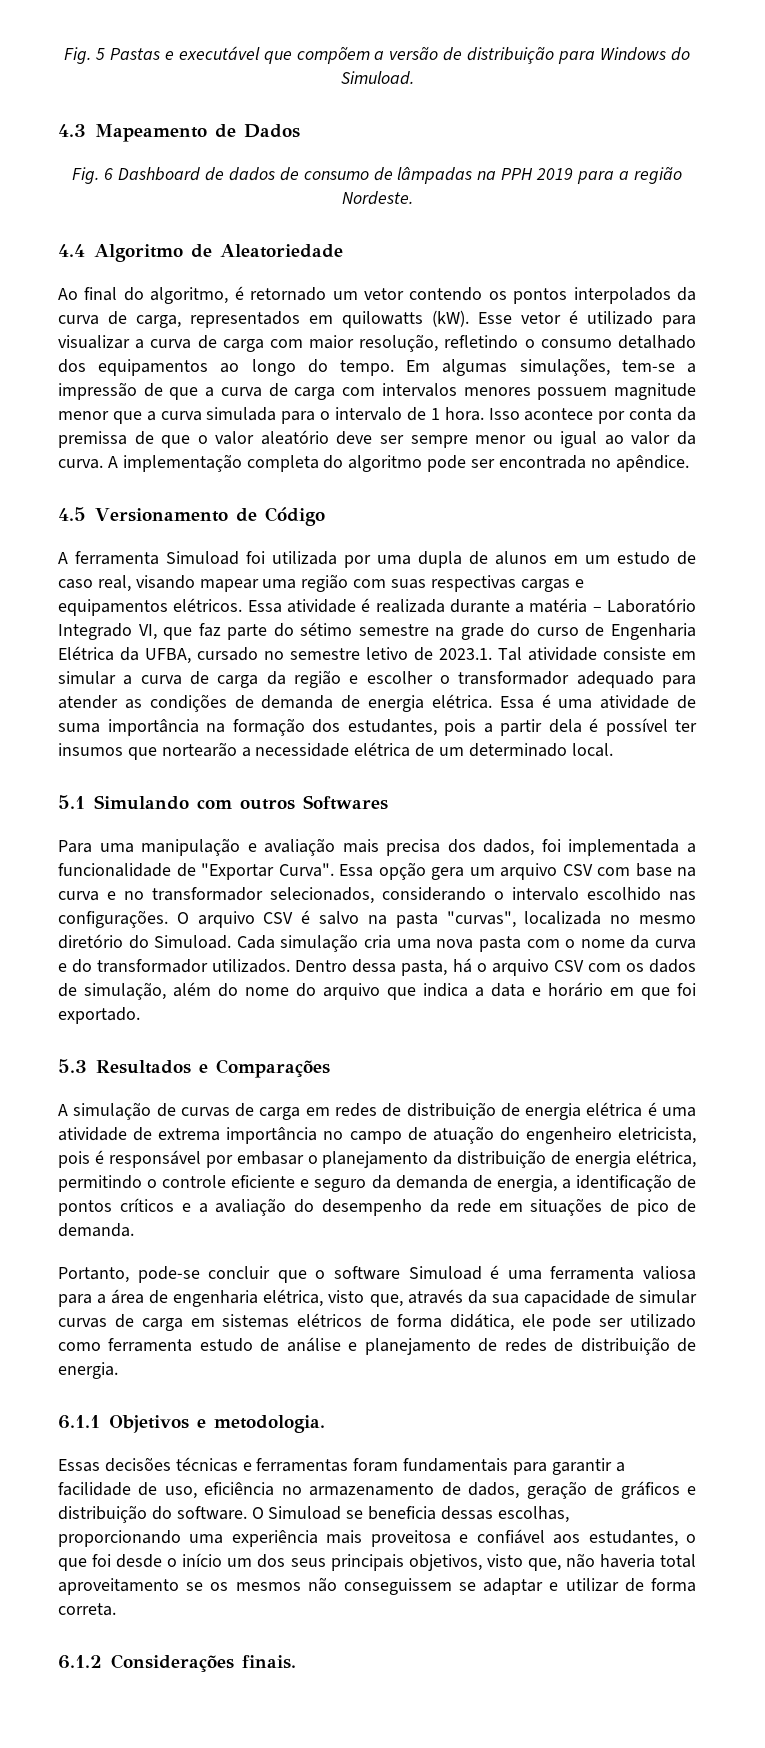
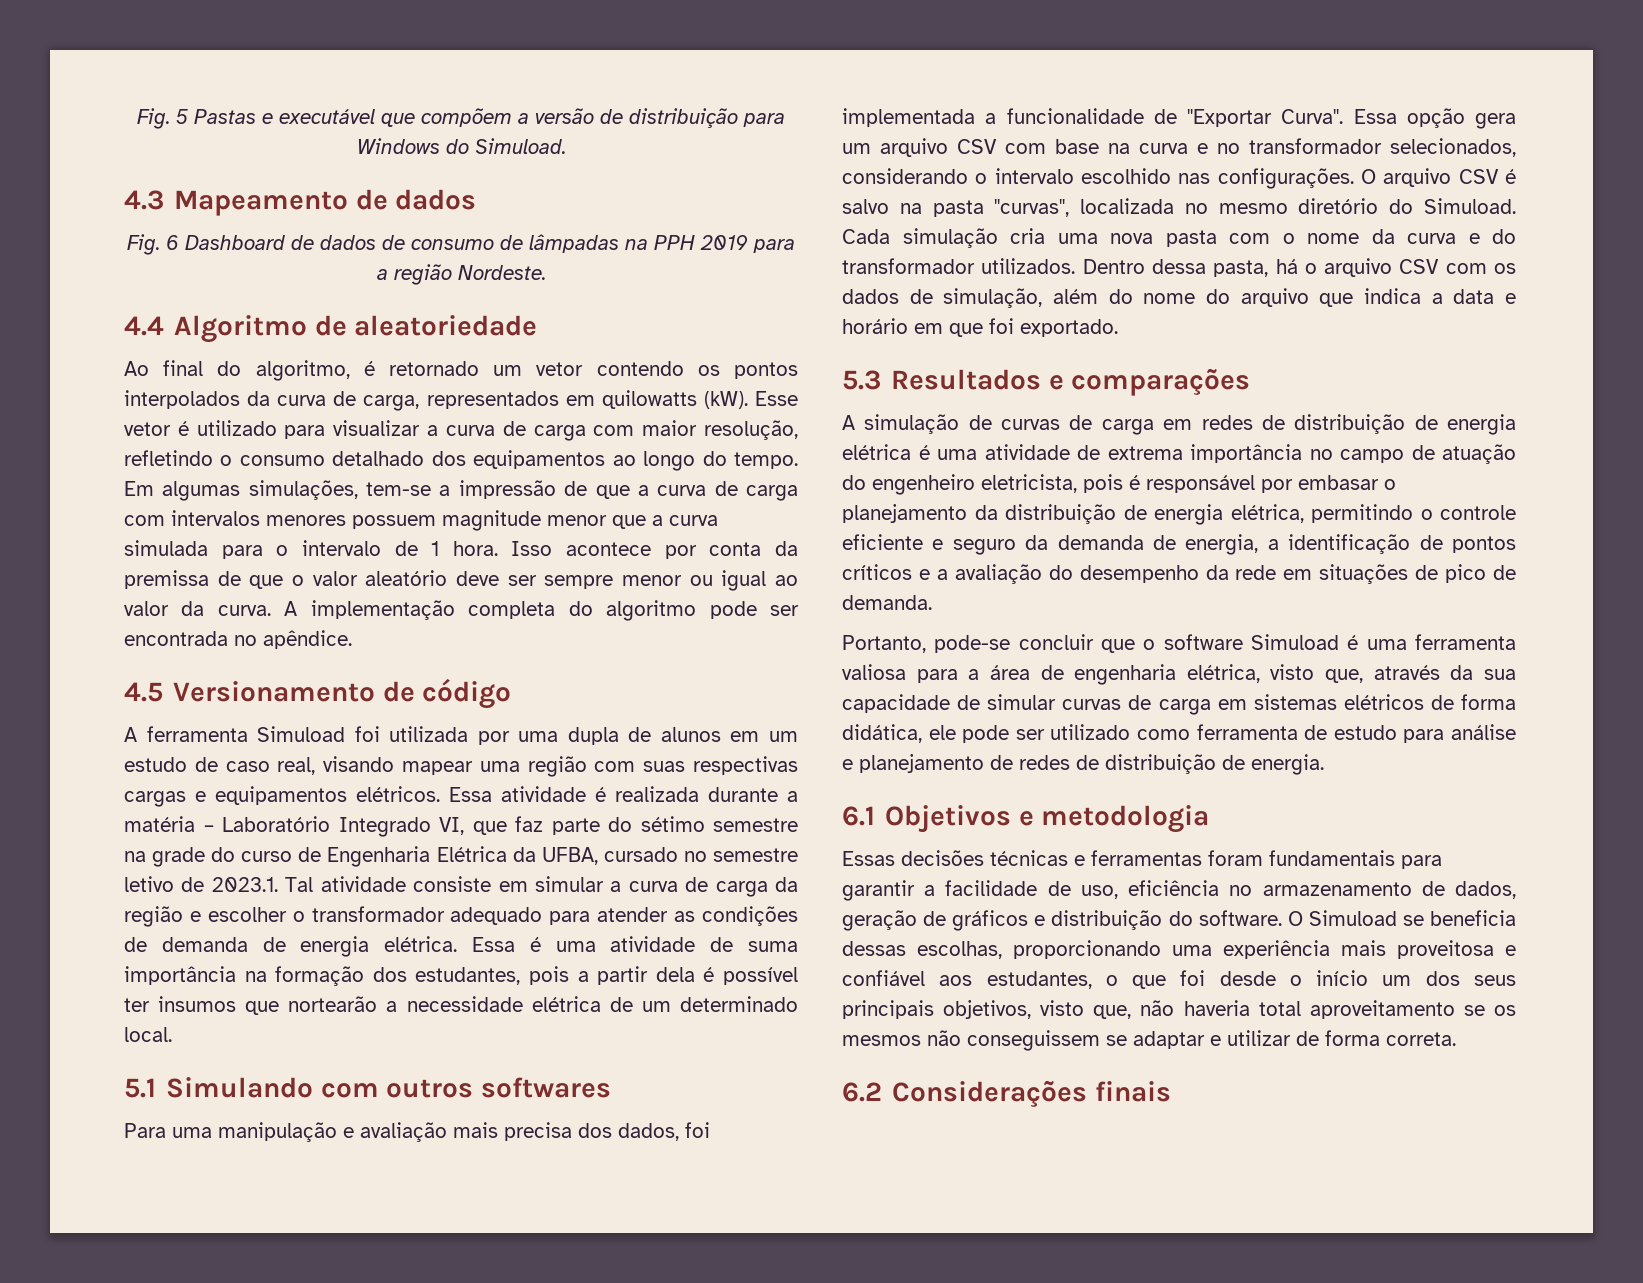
[244,124,300,138] Dados -> [395,189,477,210] dados
[220,244,343,258] Aleatoriedade -> [354,315,538,336] aleatoriedade
[264,507,325,526] Código -> [422,678,512,709] código
[303,795,388,810] Softwares -> [480,1077,611,1098] softwares
[216,1059,330,1078] Comparações -> [1071,368,1251,396] comparações
[199,1338,280,1352] estudo de -> [1304,725,1445,743] de estudo para
[58,1415,100,1429] 6.1.1 -> [842,806,875,826] 6.1
[214,1415,325,1433] metodologia. -> [1041,805,1210,833] metodologia
[58,1654,296,1672] 6.1.2 Considerações finais. -> [842,1080,1171,1108] 6.2 Considerações finais

